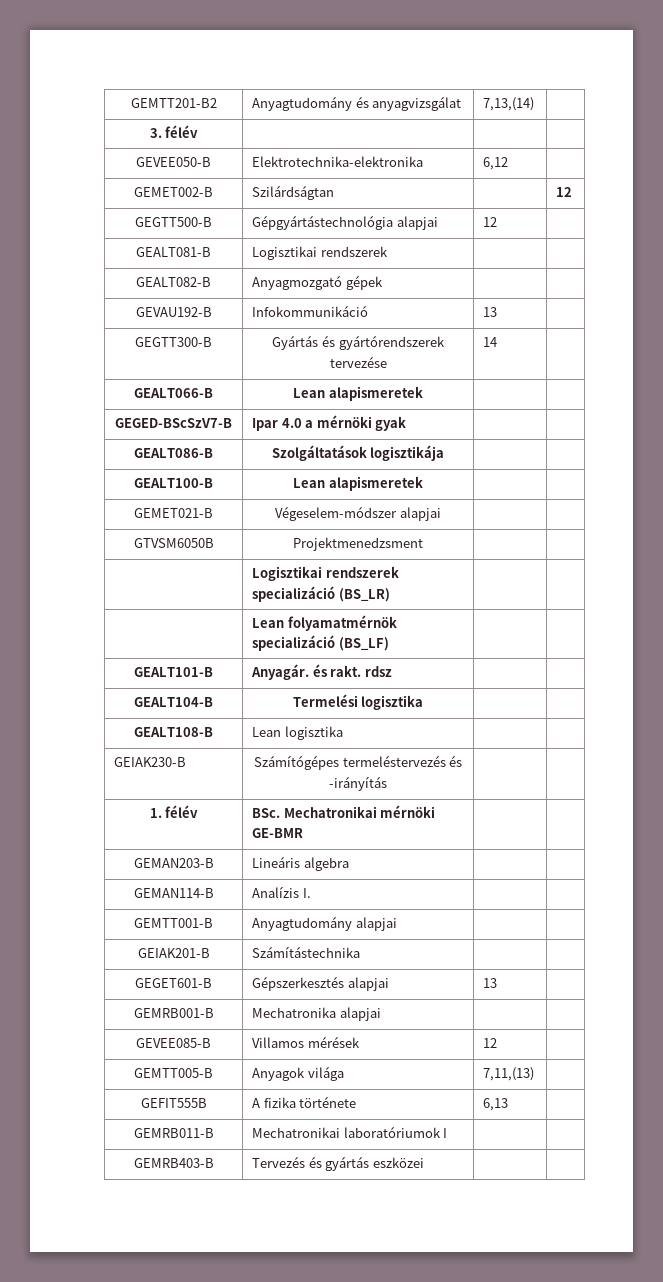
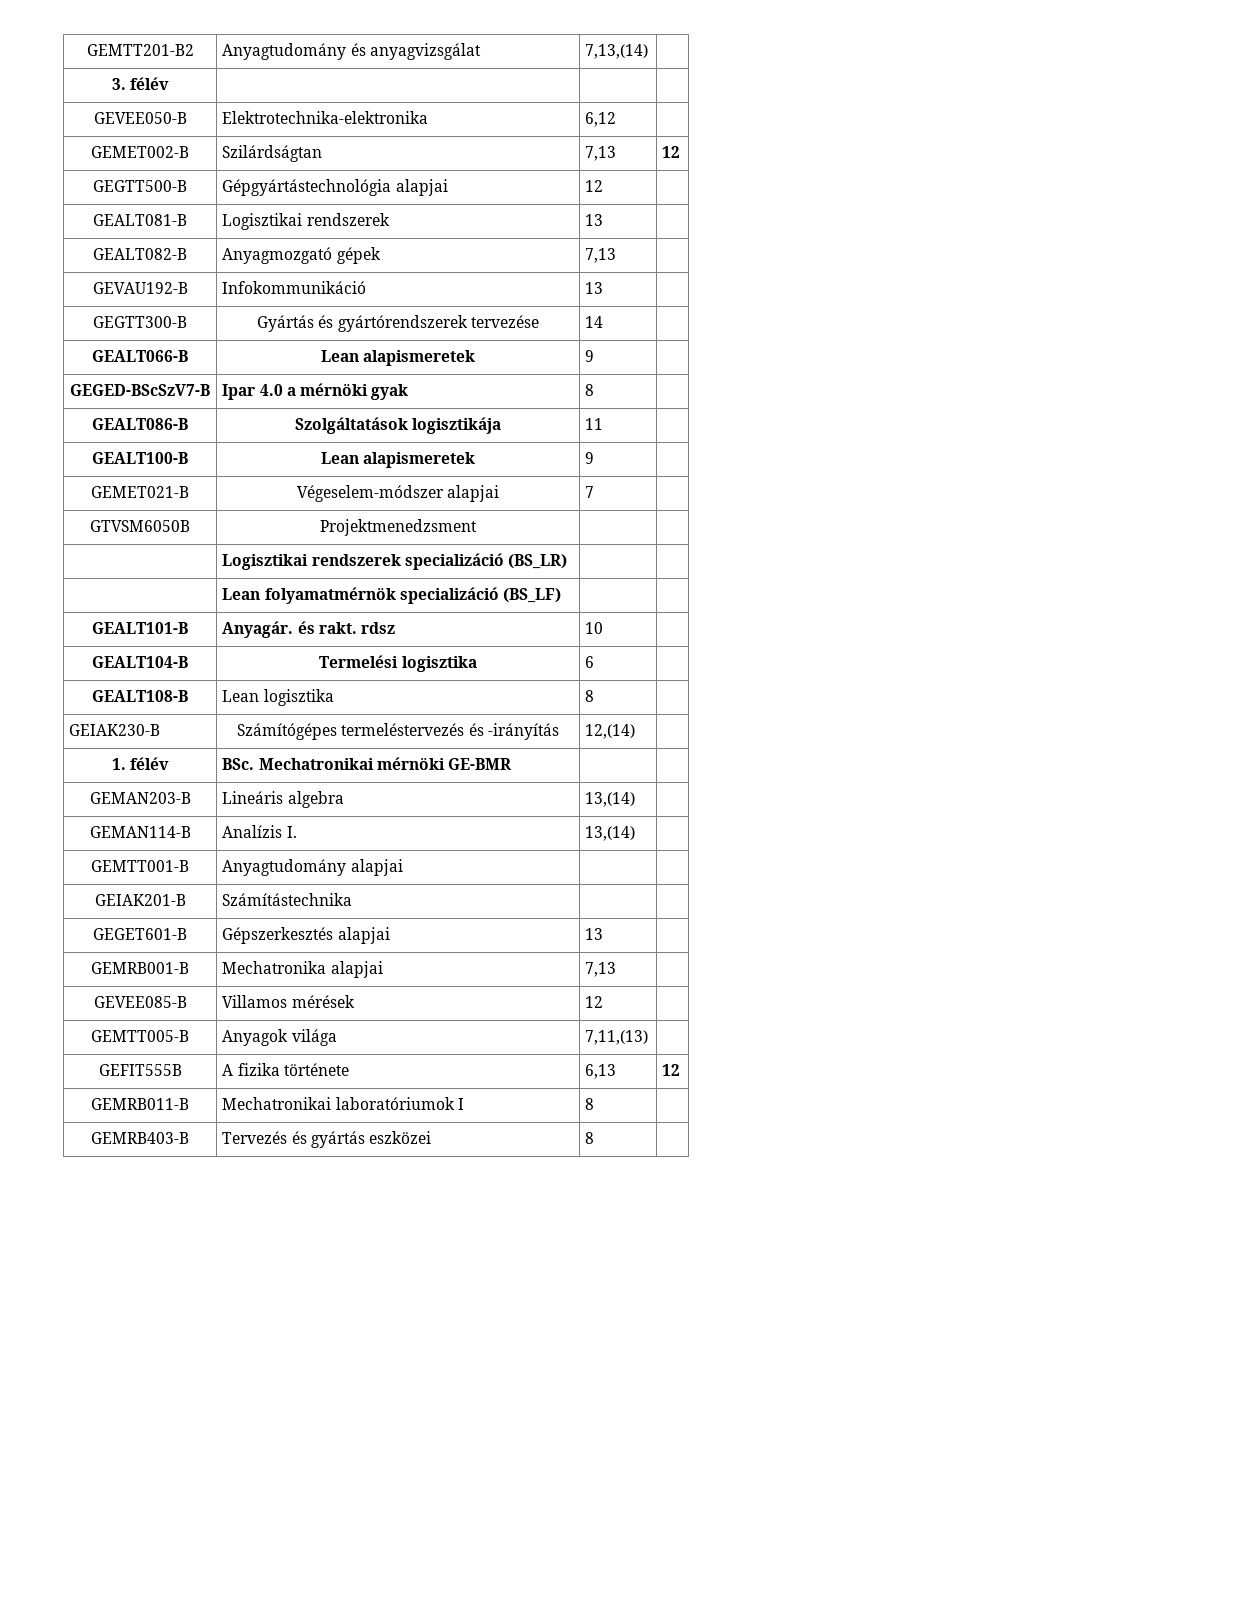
(335, 192) none -> [585,146,617,161] 7,13
(388, 251) none -> [585,214,604,226] 13
(383, 282) none -> [585,248,617,263] 7,13
(423, 393) none -> [585,350,595,362] 9
(407, 423) none -> [585,384,595,396] 8
(445, 453) none -> [585,418,604,430] 11
(423, 483) none -> [585,452,595,464] 9
(441, 514) none -> [585,486,595,498] 7
(392, 671) none -> [585,622,604,634] 10
(424, 702) none -> [585,656,595,668] 6
(343, 733) none -> [585,690,595,702] 8
(387, 783) none -> [585,724,636,739] 12,(14)
(349, 864) none -> [585,792,636,807] 13,(14)
(311, 893) none -> [585,826,636,841] 13,(14)
(381, 1014) none -> [585,962,617,977] 7,13
(509, 1104) none -> [662,1064,681,1076] 12
(448, 1133) none -> [585,1098,595,1110] 8
(424, 1162) none -> [585,1132,595,1144] 8

